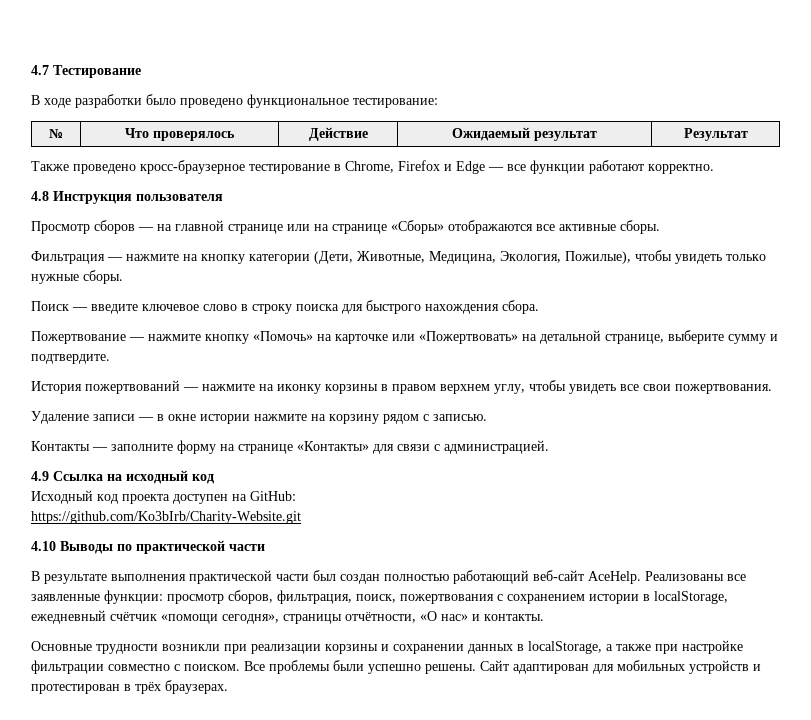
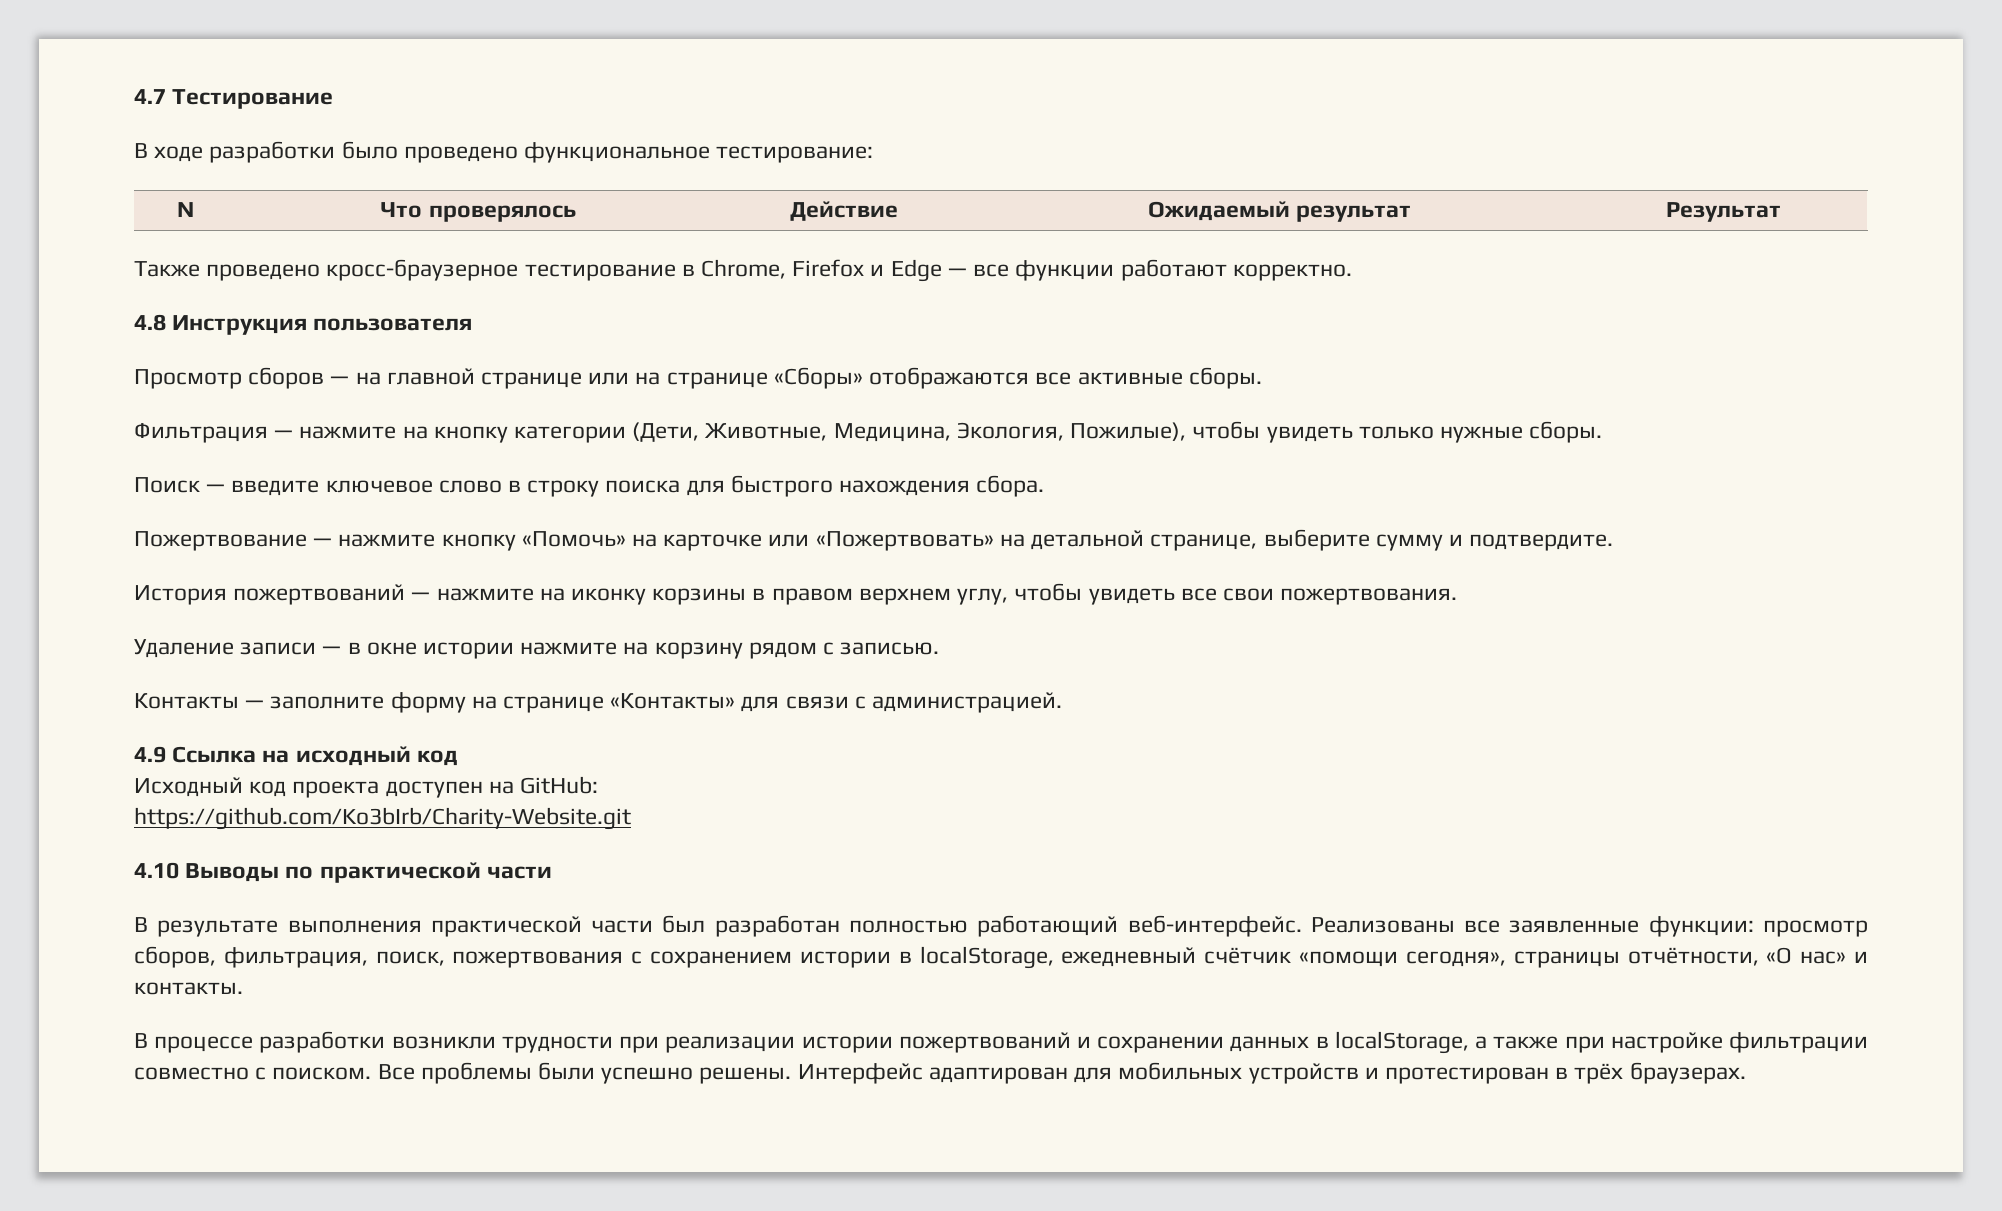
[340,574,380,584] создан -> [714,915,840,937] разработан
[533,570,641,584] веб-сайт AceHelp. -> [1127,915,1302,937] веб-интерфейс.
[31,641,378,654] Основные трудности возникли при реализации корзины -> [134,1031,1071,1053] В процессе разработки возникли трудности при реализации истории пожертвований
[480,660,509,671] Сайт -> [797,1063,923,1084] Интерфейс

